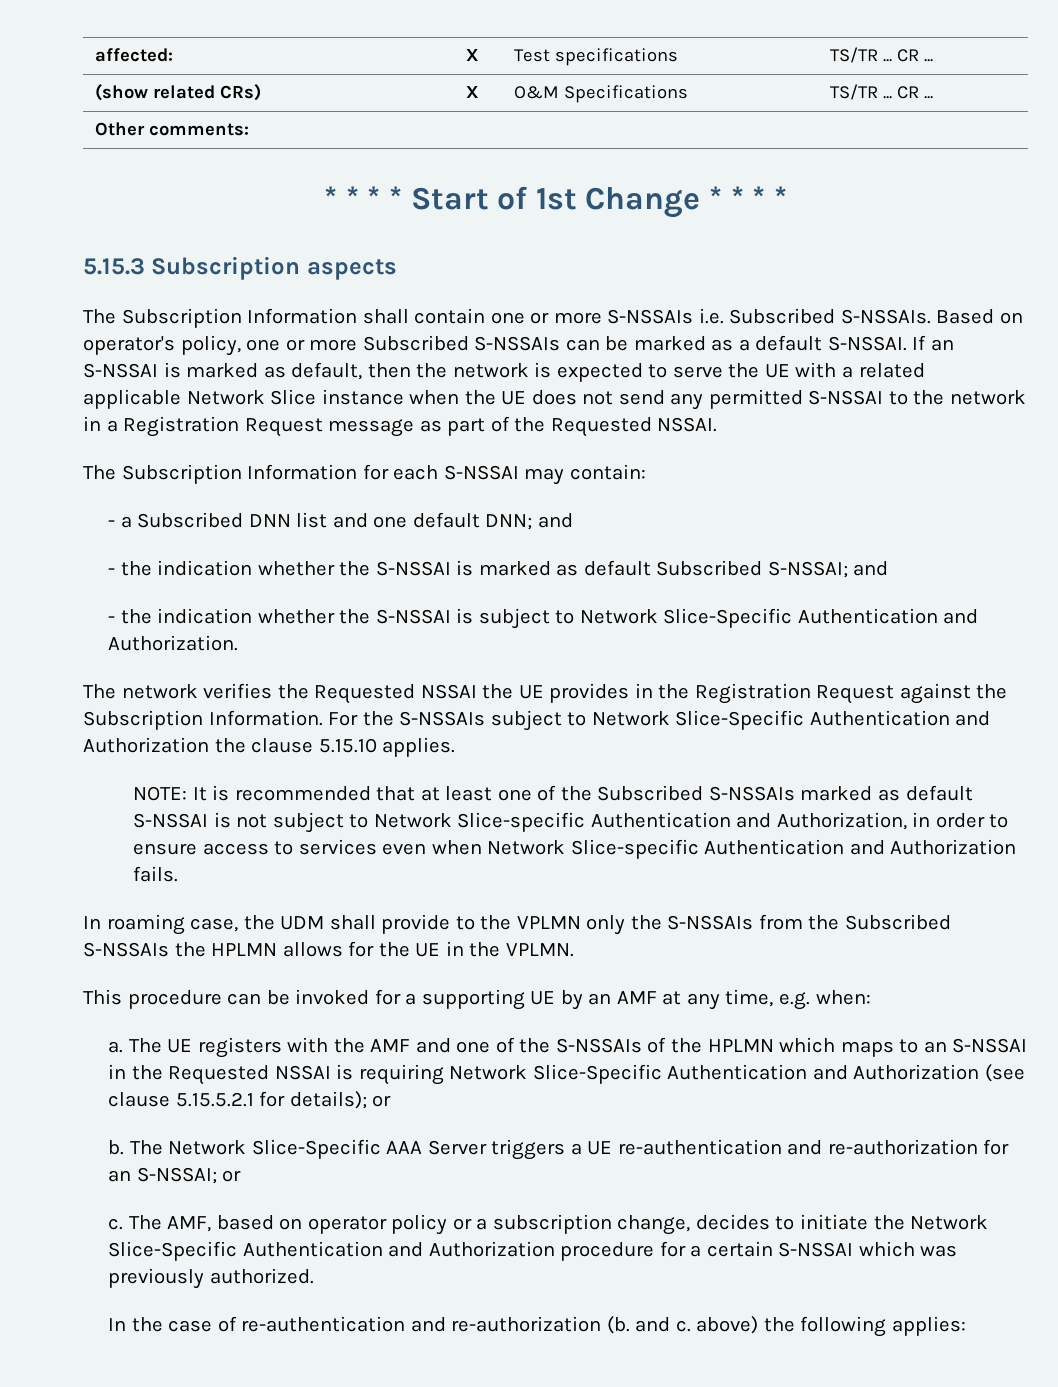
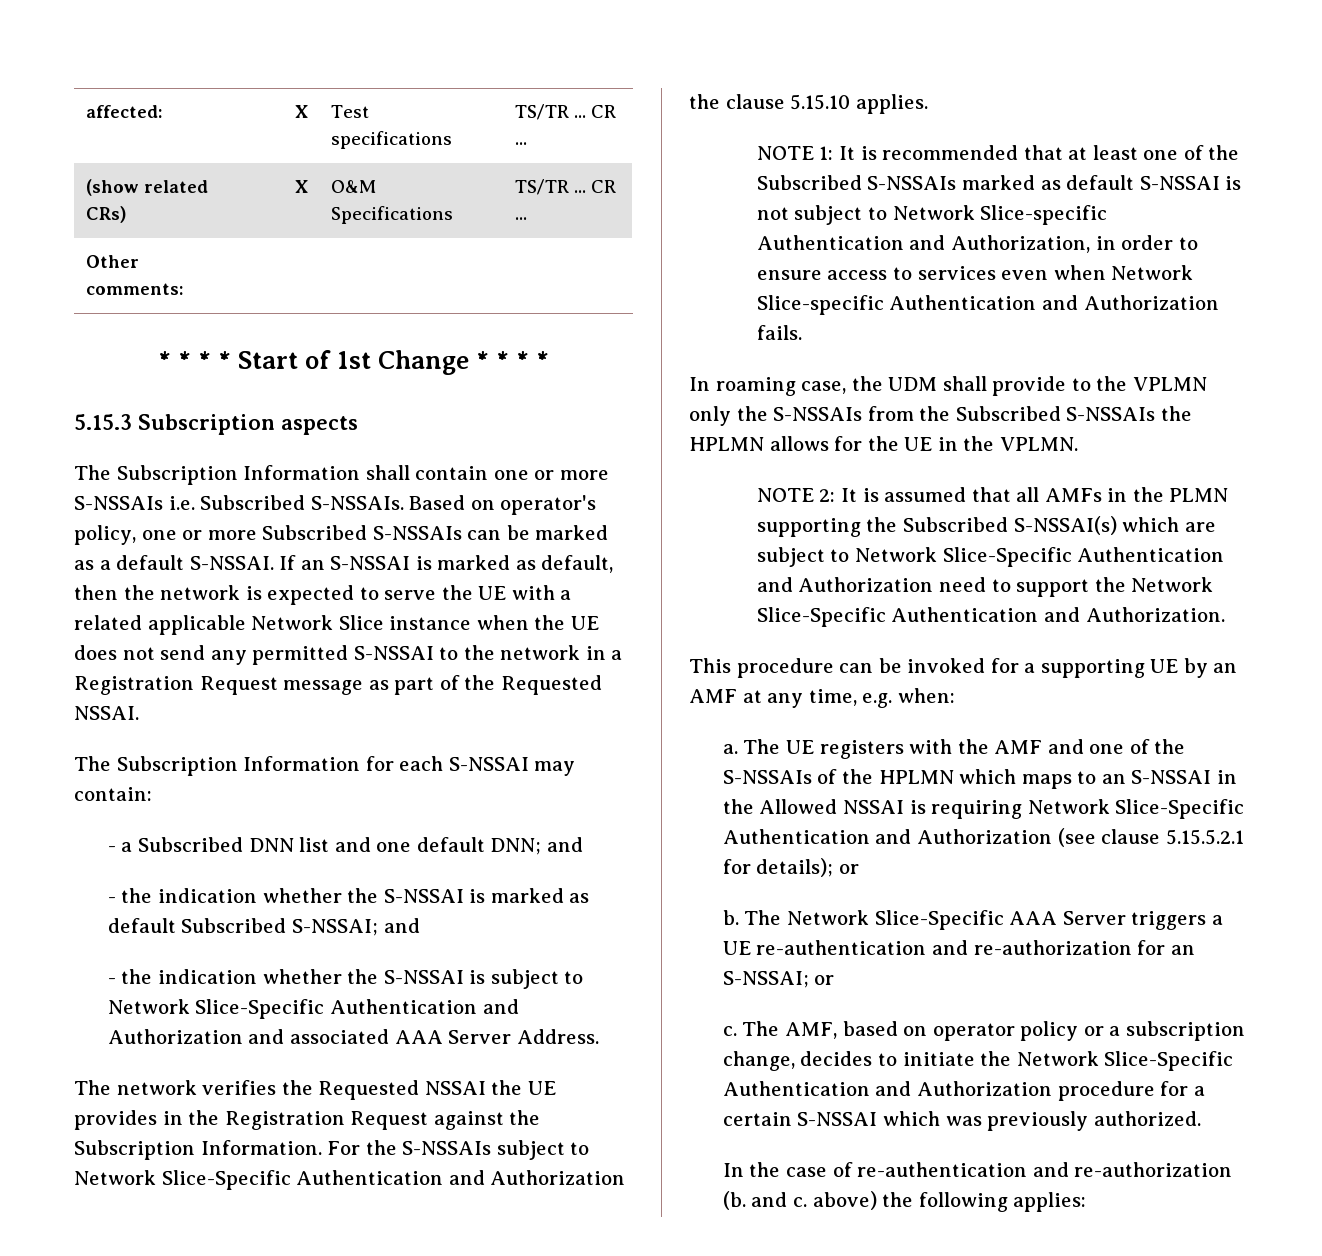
[108,635,239,651] Authorization. -> [107,1029,599,1044] Authorization and associated AAA Server Address.
[133,786,188,801] NOTE: -> [756,146,834,160] NOTE 1:
(574, 950) none -> [756,487,1229,502] [756,516,1216,537] [756,547,1225,567] [756,577,1214,597] [756,607,1225,627] // NOTE 2: It is assumed that all AMFs in the PLMN supporting the Subscribed S-NSSAI(s) which are subject to Network Slice-Specific Authentication and Authorization need to support the Network Slice-Specific Authentication and Authorization.
[168,1065,270,1085] Requested -> [759,799,838,814] Allowed

